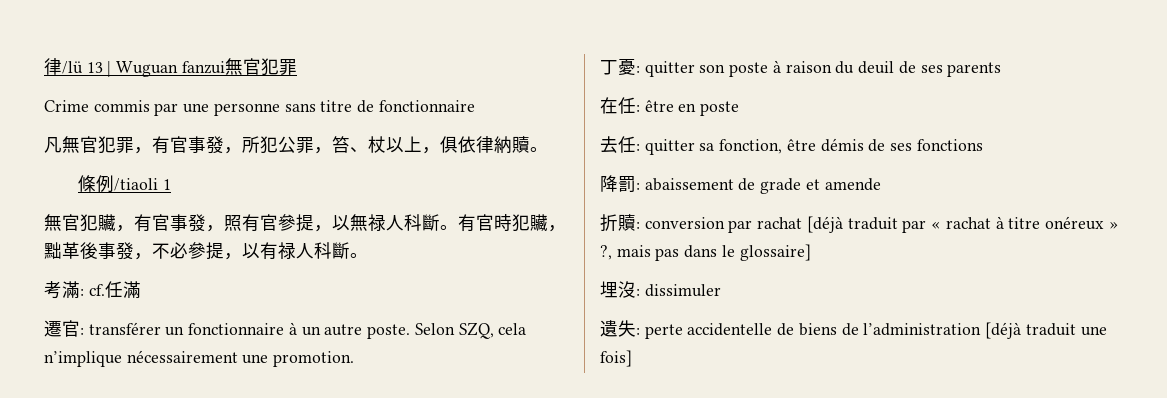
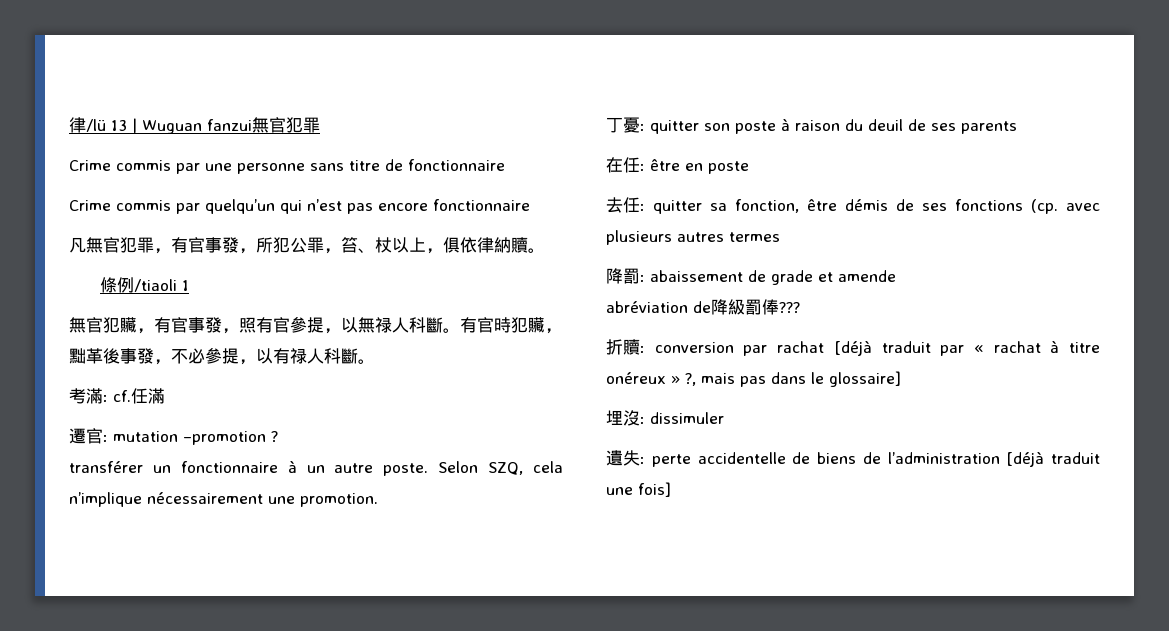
(475, 106) none -> [69,199,530,214] // Crime commis par quelqu’un qui n’est pas encore fonctionnaire
(84, 331) none -> [113,431,278,445] mutation –promotion ? //
(983, 145) none -> [1031,199,1100,214] [606,230,780,245] (cp. avec plusieurs autres termes
(881, 184) none -> [606,299,800,315] // abréviation de降級罰俸???

